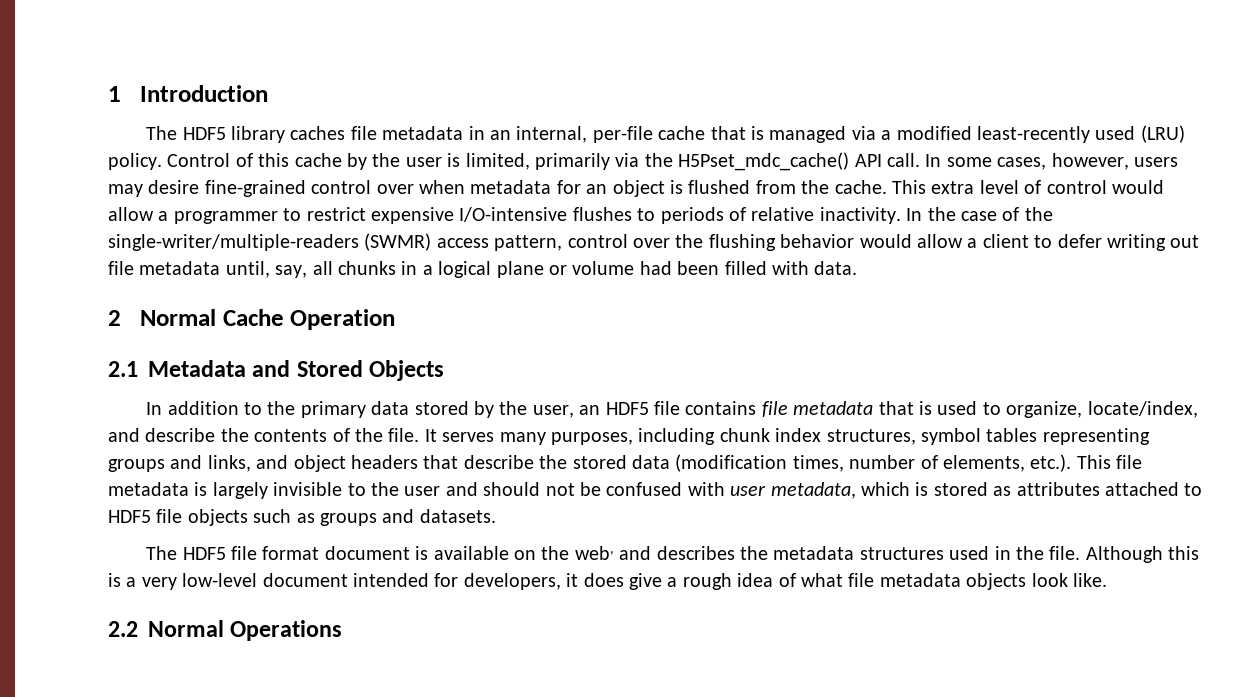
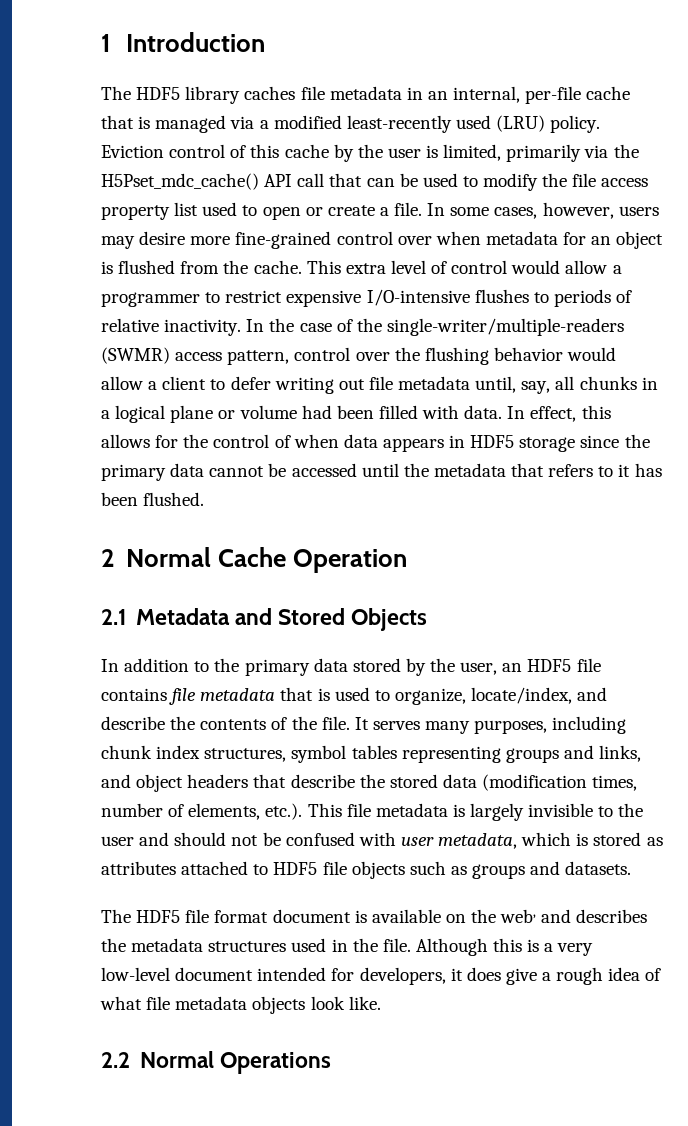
[167,153,231,167] Control -> [101,144,226,158] Eviction control
[886,153,920,167] call. -> [297,173,649,191] [101,202,423,220] call that can be used to modify the file access property list used to open or create a file.
(200, 187) none -> [190,236,231,245] more
(858, 268) none -> [507,405,611,422] [101,434,650,452] [101,463,662,481] [101,492,205,506] In effect, this allows for the control of when data appears in HDF5 storage since the primary data cannot be accessed until the metadata that refers to it has been flushed.

